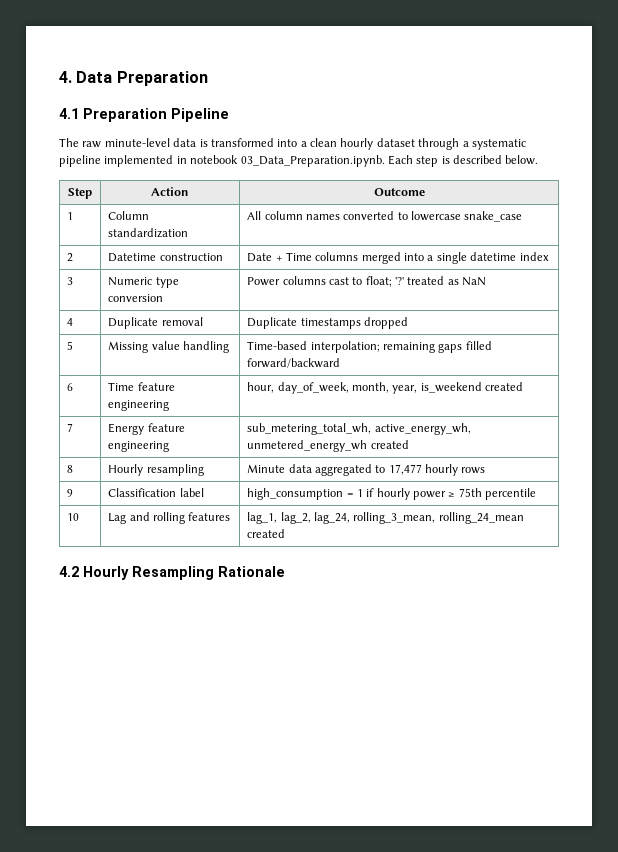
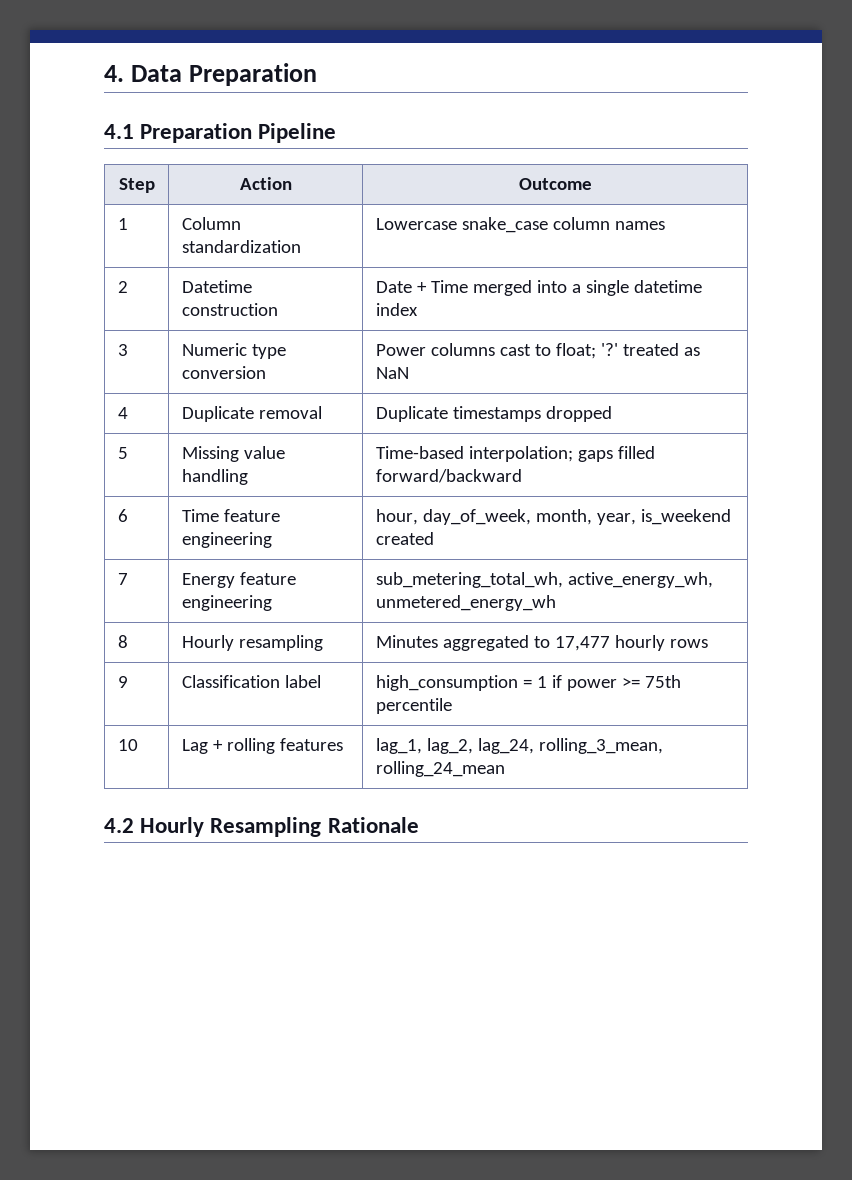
[59,138,526,150] [59,155,539,167] // The raw minute-level data is transformed into a clean hourly dataset through a systematic pipeline implemented in notebook 03_Data_Preparation.ipynb. Each step is described below. -> (337, 133) none
[247,211,262,220] All -> [375,217,548,233] Lowercase snake_case
[343,211,523,222] converted to lowercase snake_case -> (665, 225) none
[315,252,359,261] columns -> (468, 286) none
[382,342,435,353] remaining -> (573, 454) none
[370,440,409,449] created -> (556, 603) none
[247,464,312,473] Minute data -> [375,635,438,648] Minutes
[376,488,456,500] hourly power ≥ -> [566,678,640,691] power >=
[129,512,150,521] and -> [212,740,223,751] +
[247,529,286,538] created -> (505, 769) none

